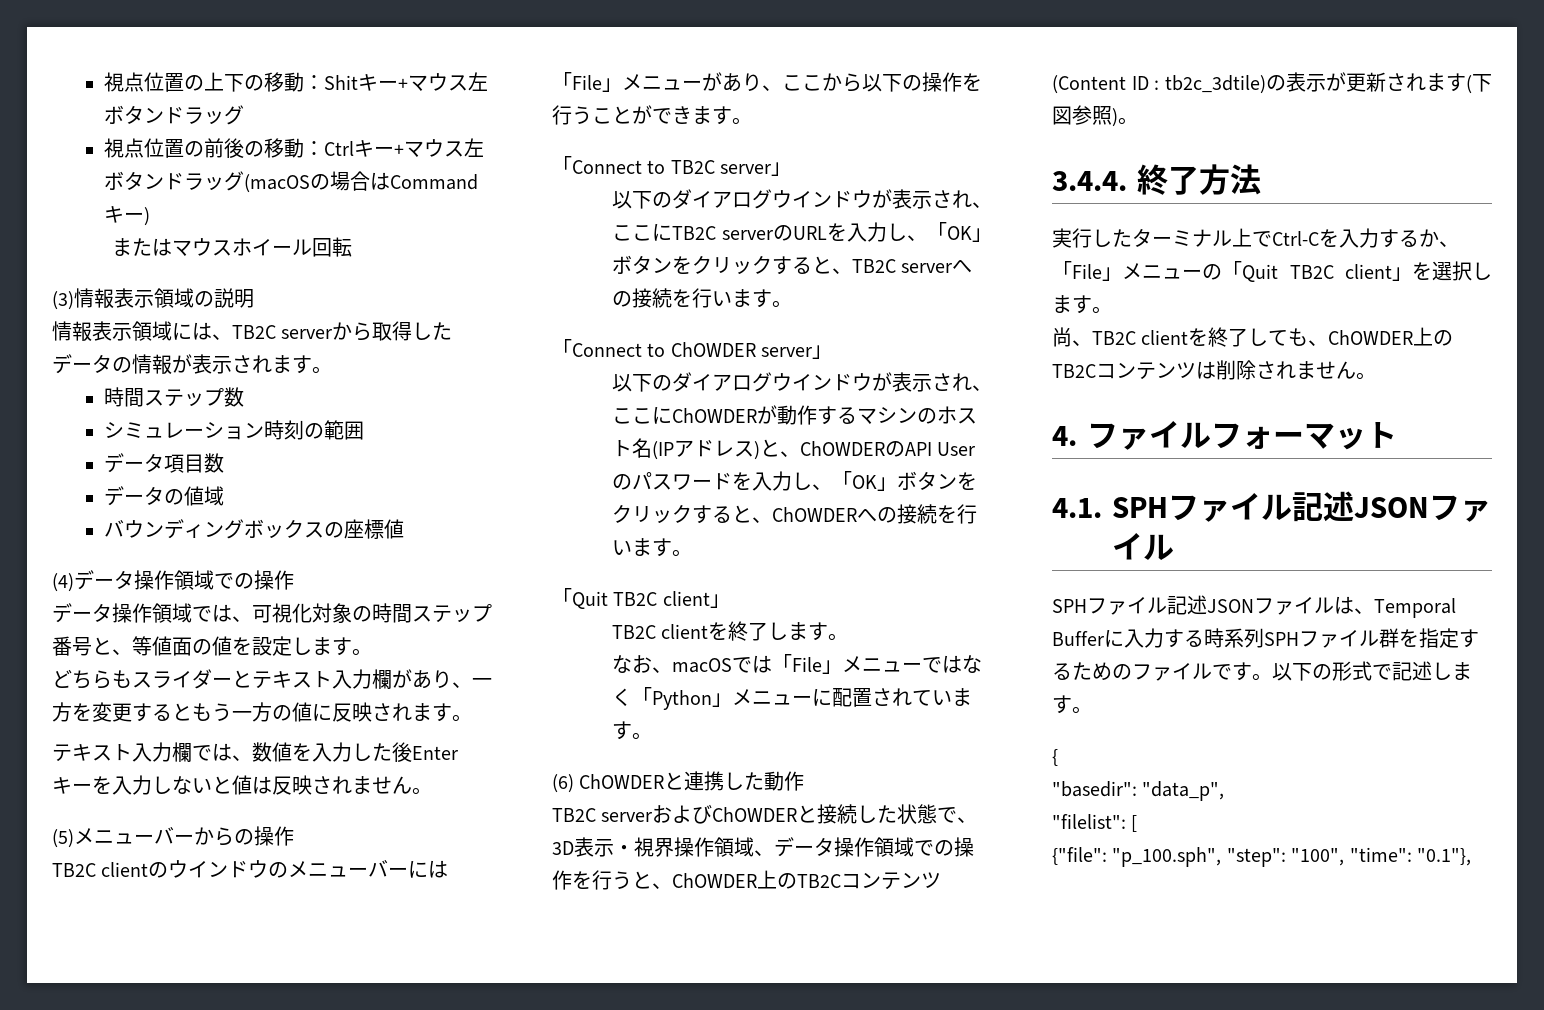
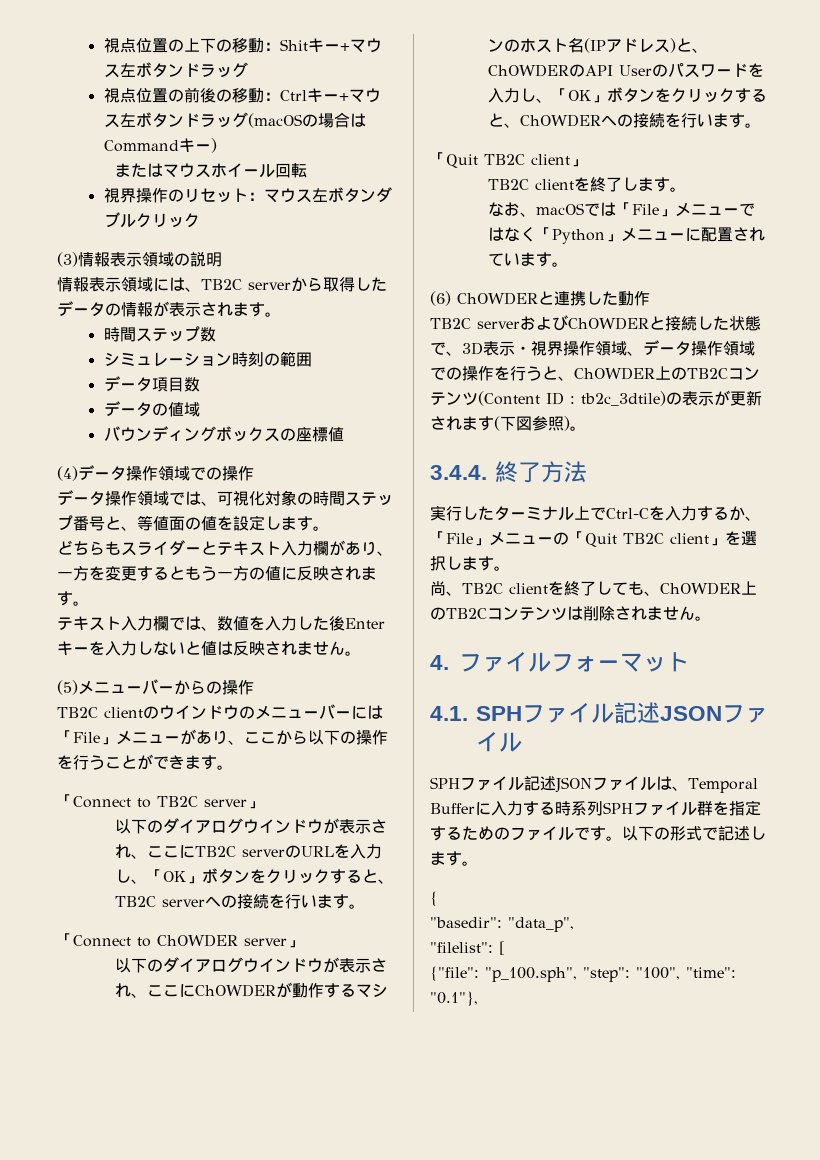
(352, 247) none -> [103,187,392,203] [103,212,200,228] // 視界操作のリセット：マウス左ボタンダブルクリック

